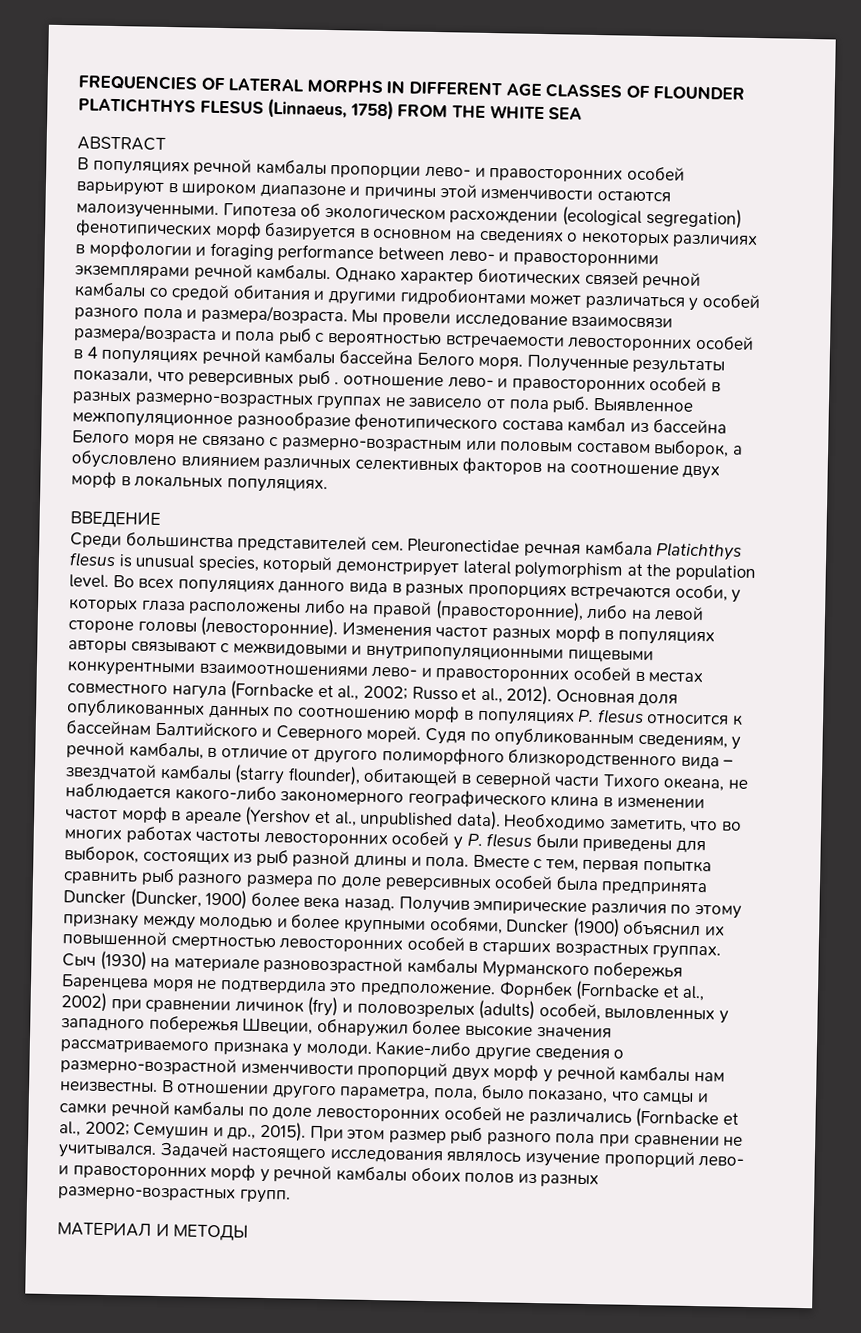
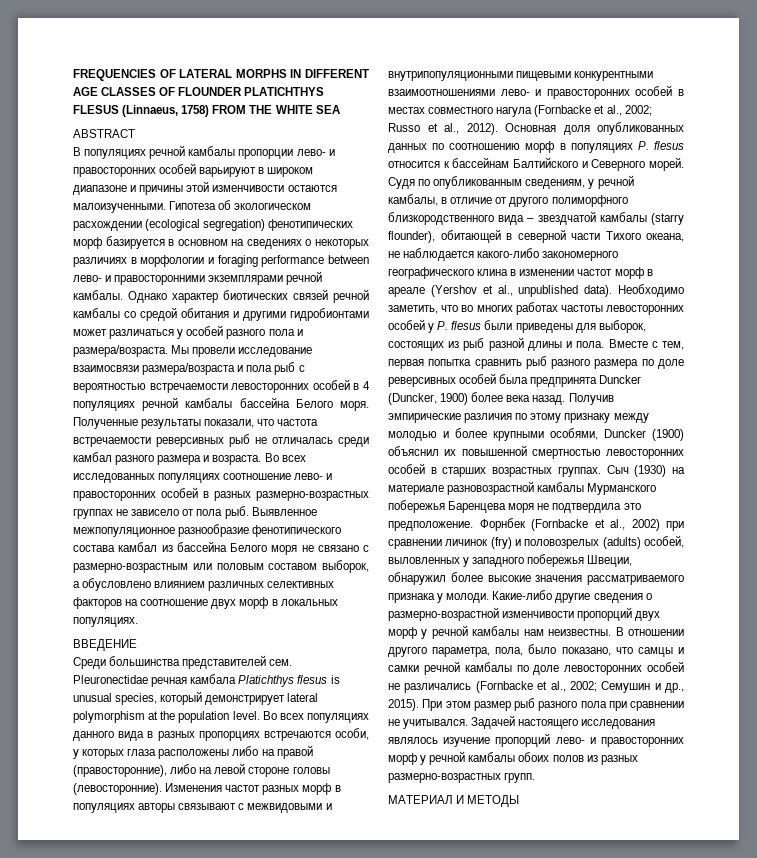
[188,370,444,388] реверсивных рыб . оотношение -> [277,419,319,426] [73,434,369,447] [73,452,306,465] [73,473,292,483] частота встречаемости реверсивных рыб не отличалась среди камбал разного размера и возраста. Во всех исследованных популяциях соотношение

